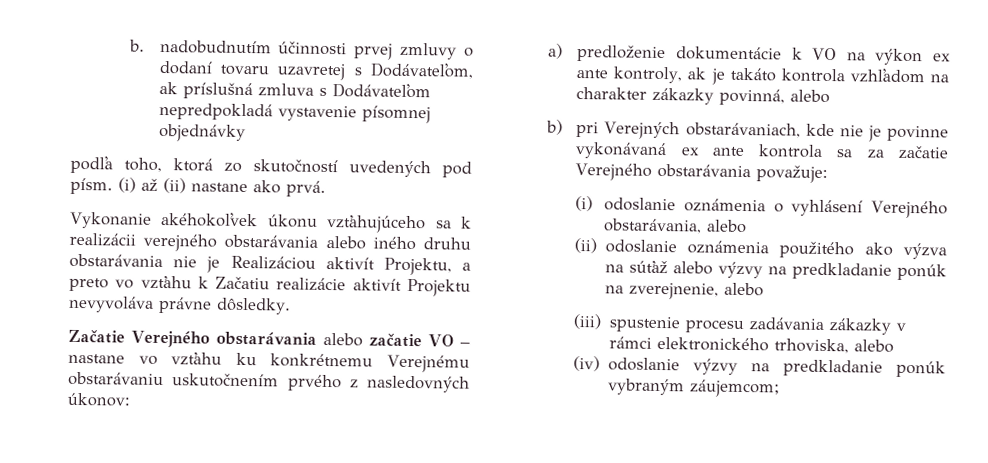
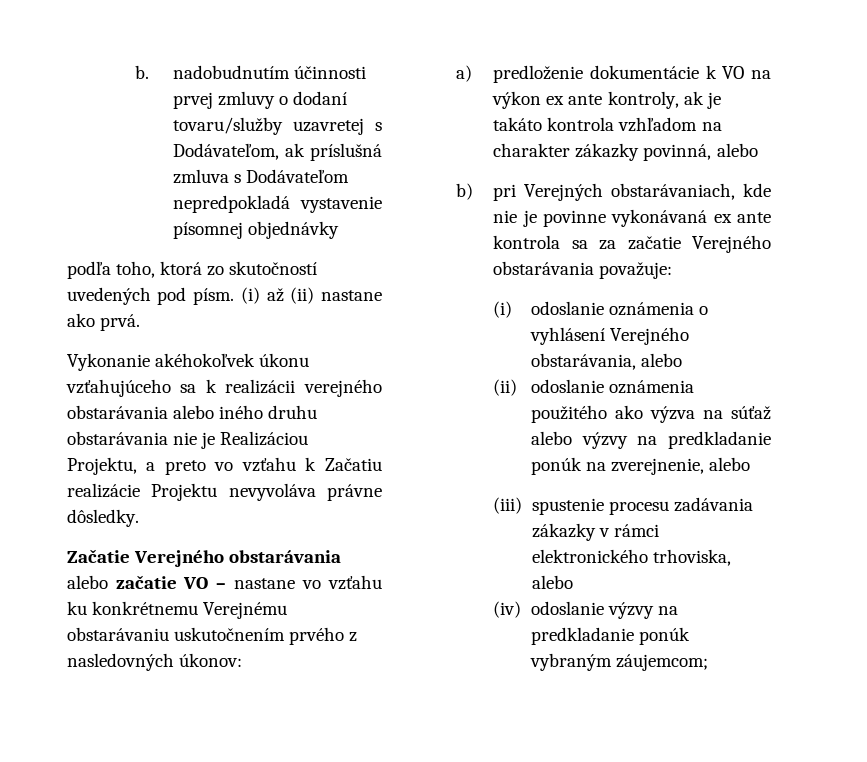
[219,64,269,76] tovaru -> [172,117,283,135] tovaru/služby
[325,256,375,270] aktivít -> (308, 438) none
[352,278,402,291] aktivít -> (140, 490) none

